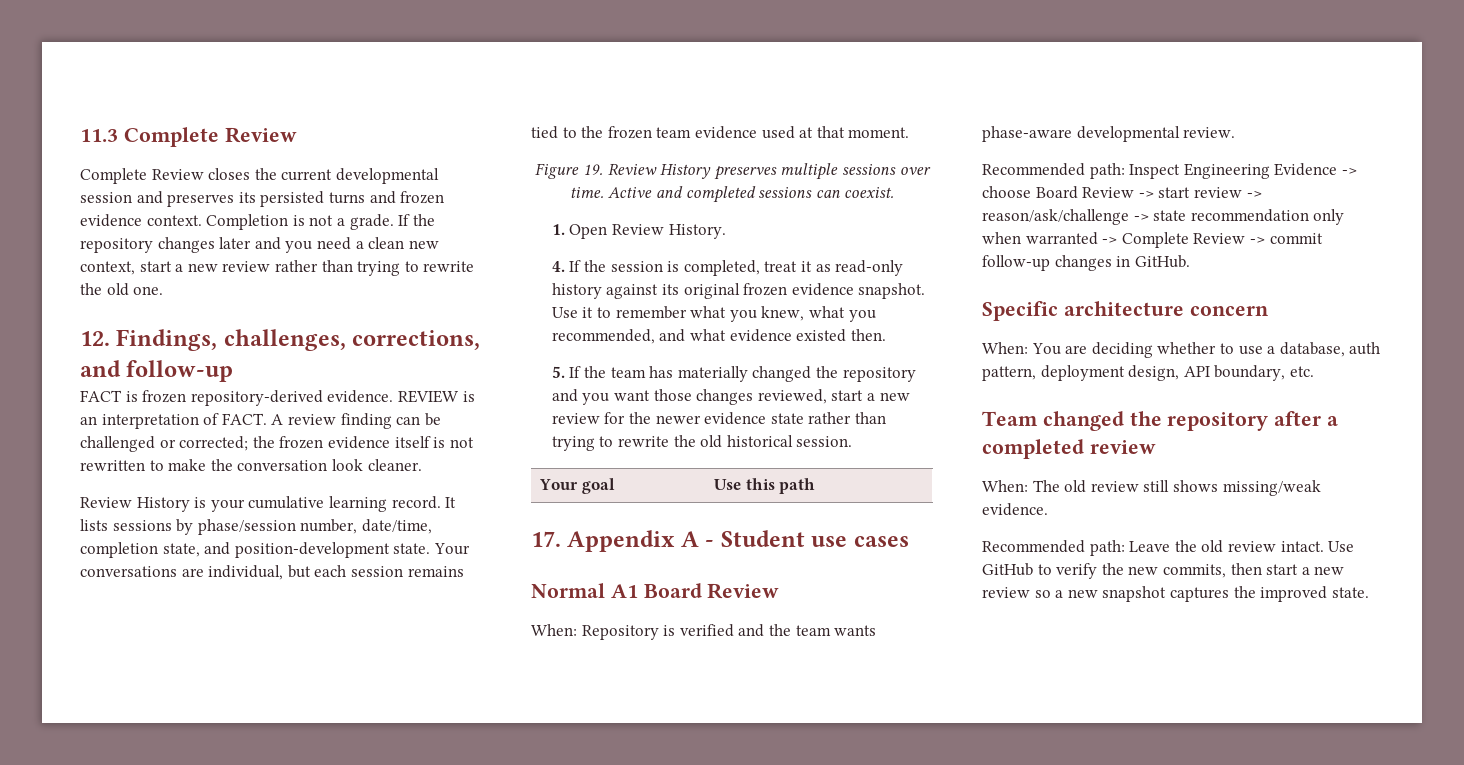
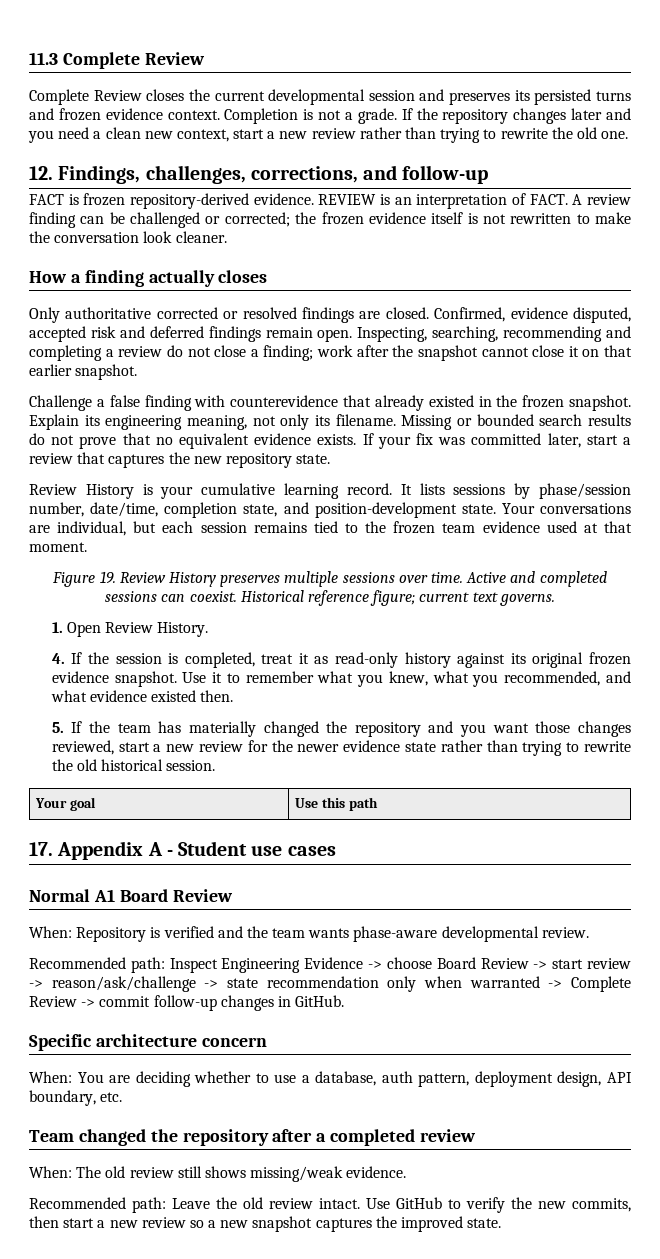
(422, 465) none -> [29,270,268,287] [29,307,631,323] [29,326,631,342] [29,345,632,361] [29,364,138,380] [29,395,631,411] [29,414,631,430] [29,433,631,449] [29,452,331,468] // How a finding actually closes // Only authoritative corrected or resolved findings are closed. Confirmed, evidence disputed, accepted risk and deferred findings remain open. Inspecting, searching, recommending and completing a review do not close a finding; work after the snapshot cannot close it on that earlier snapshot. // Challenge a false finding with counterevidence that already existed in the frozen snapshot. Explain its engineering meaning, not only its filename. Missing or bounded search results do not prove that no equivalent evidence exists. If your fix was committed later, start a review that captures the new repository state.
(895, 192) none -> [240,590,555,606] Historical reference figure; current text governs.

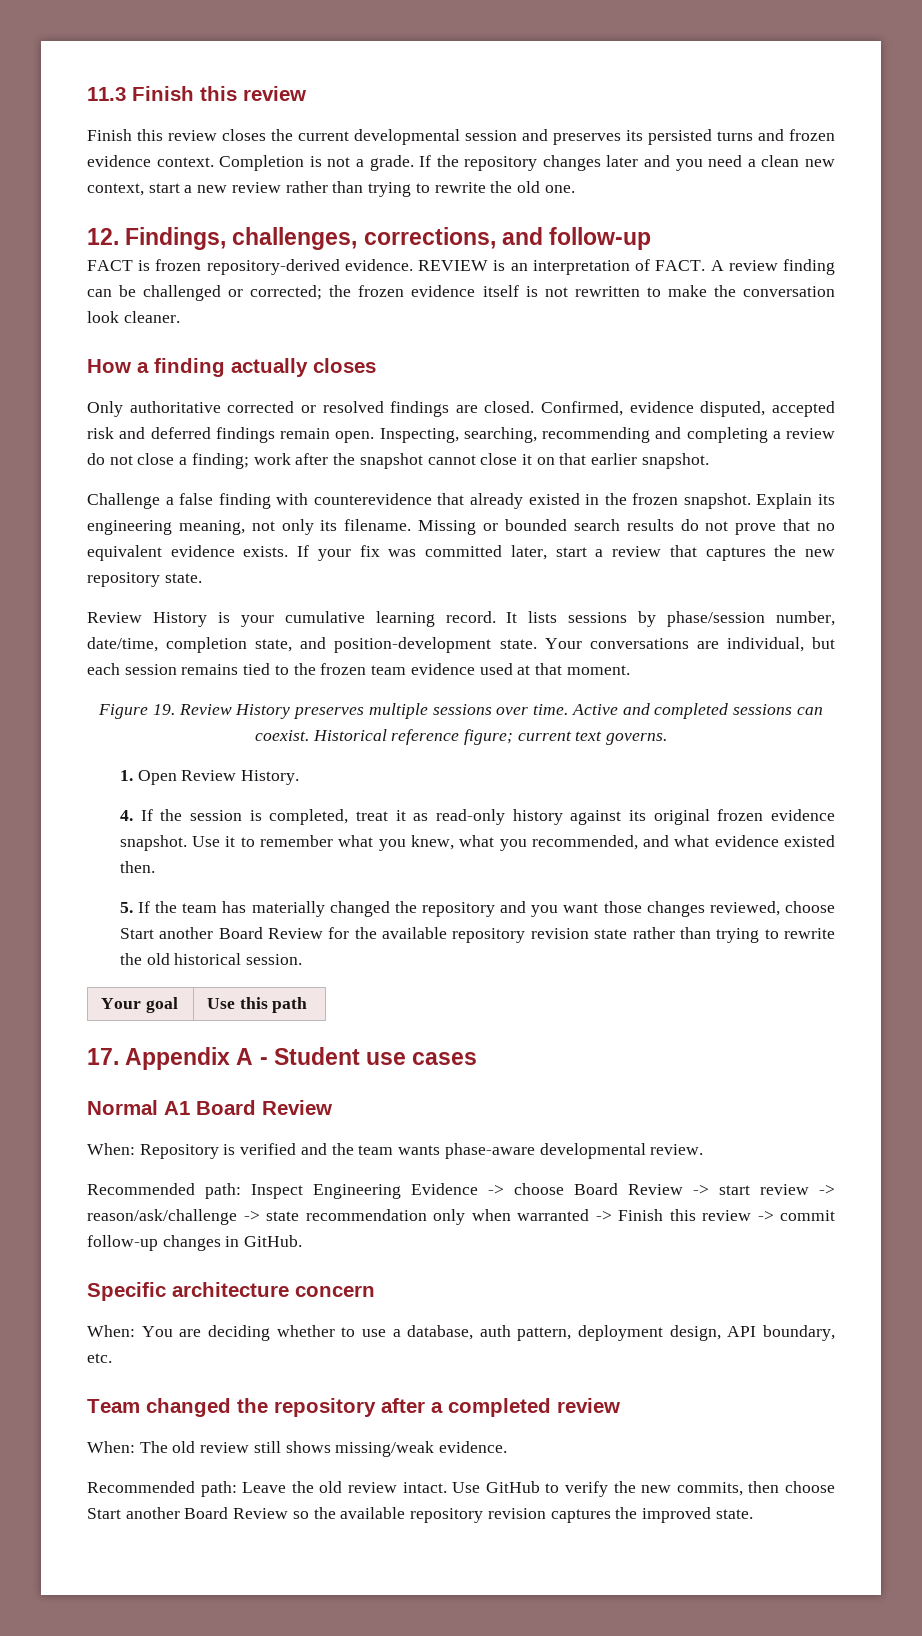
[62,52,205,69] [29,89,142,105] Complete Review // Complete Review -> [132,86,306,101] [87,129,217,141] Finish this review // Finish this review
[118,740,401,752] start a new review for the newer evidence -> [785,901,836,913] [119,927,589,943] choose Start another Board Review for the available repository revision
[571,976,632,992] [29,996,77,1007] Complete Review -> [618,1209,751,1221] Finish this review
[63,1216,313,1232] start a new review so a new snapshot -> [785,1481,836,1493] [87,1507,546,1523] choose Start another Board Review so the available repository revision

